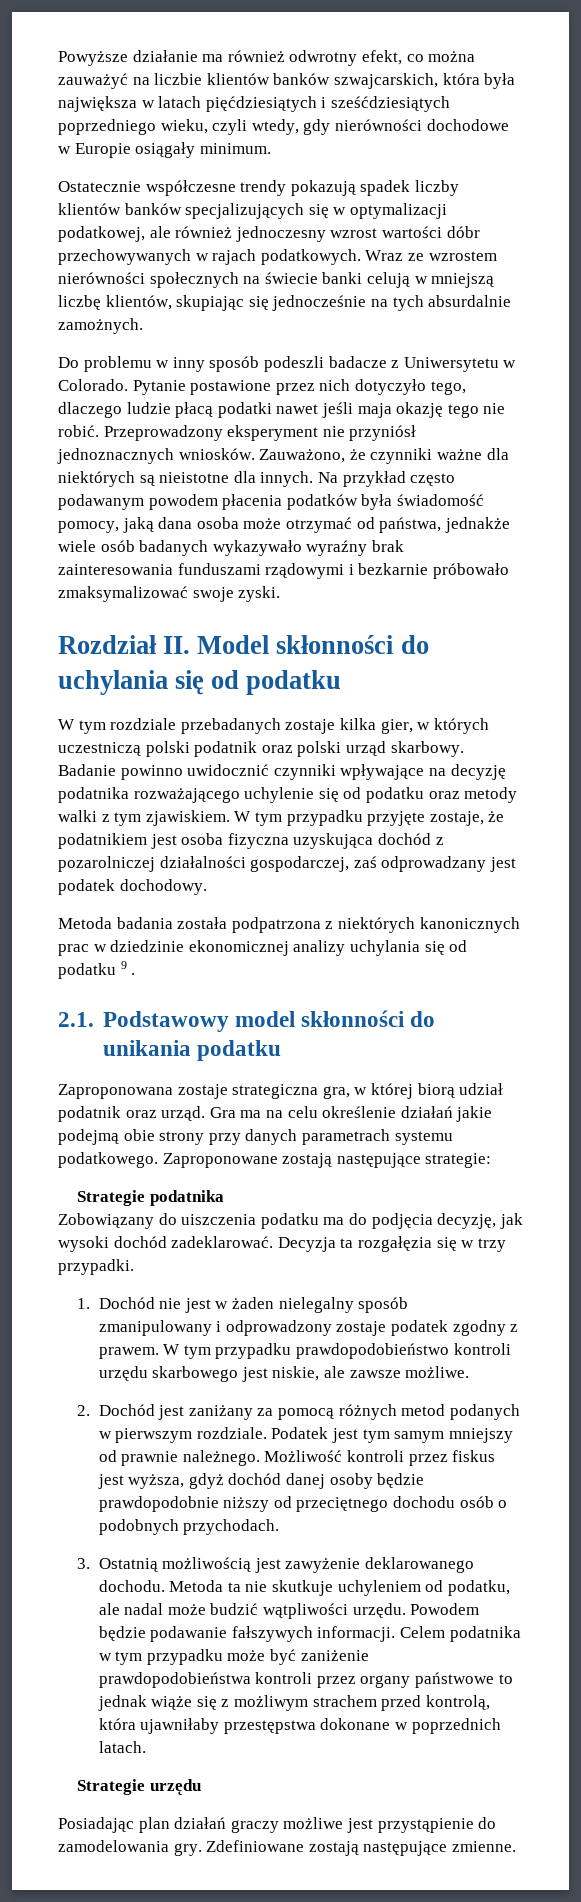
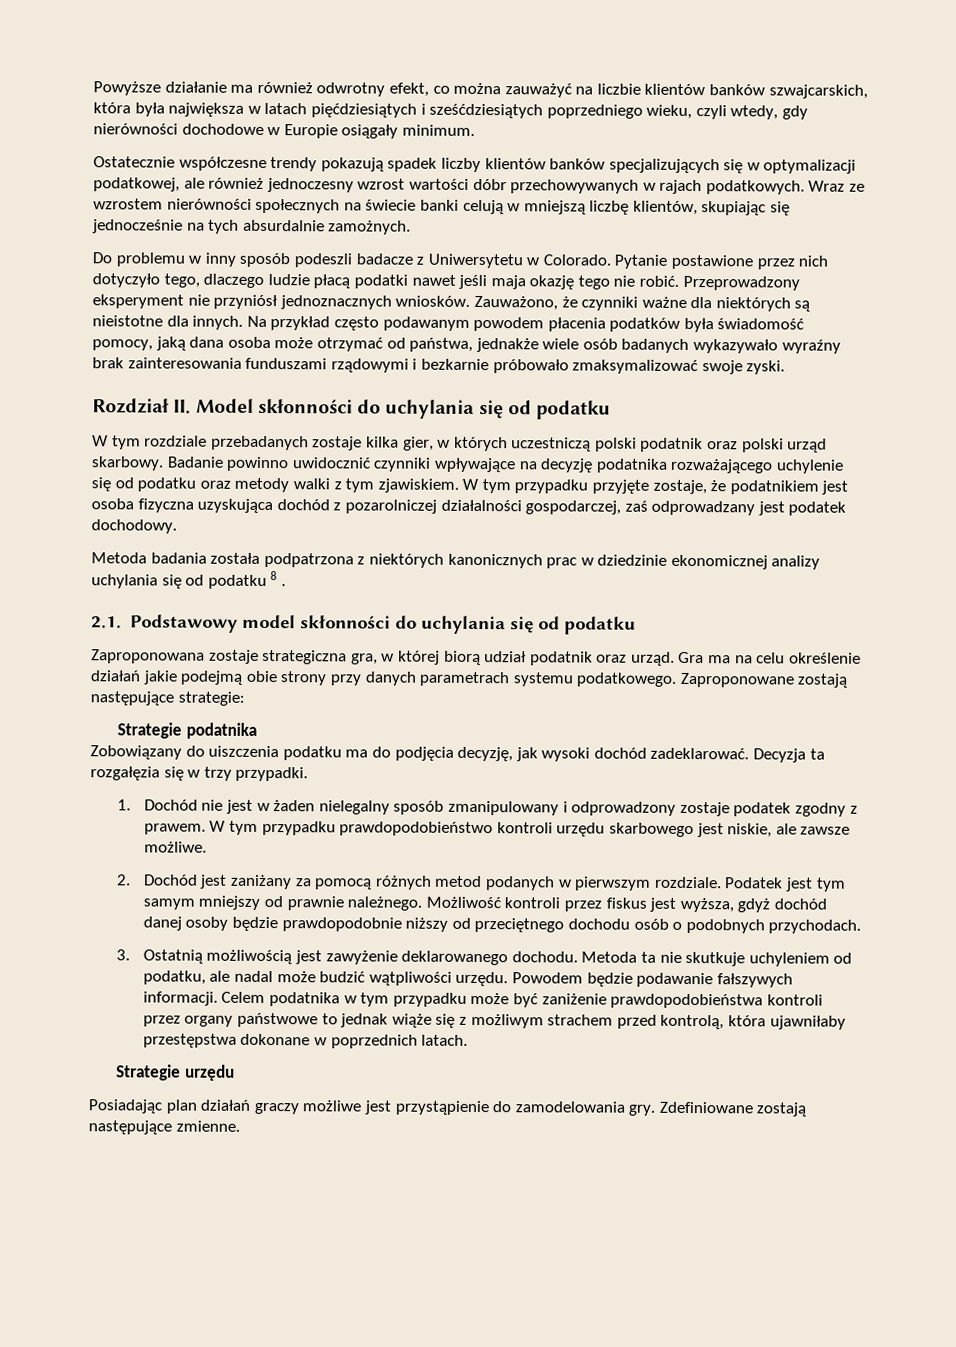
[120,961,127,969] 9 -> [270,571,278,581] 8
[102,1040,191,1056] unikania -> [420,615,560,635] uchylania się od

